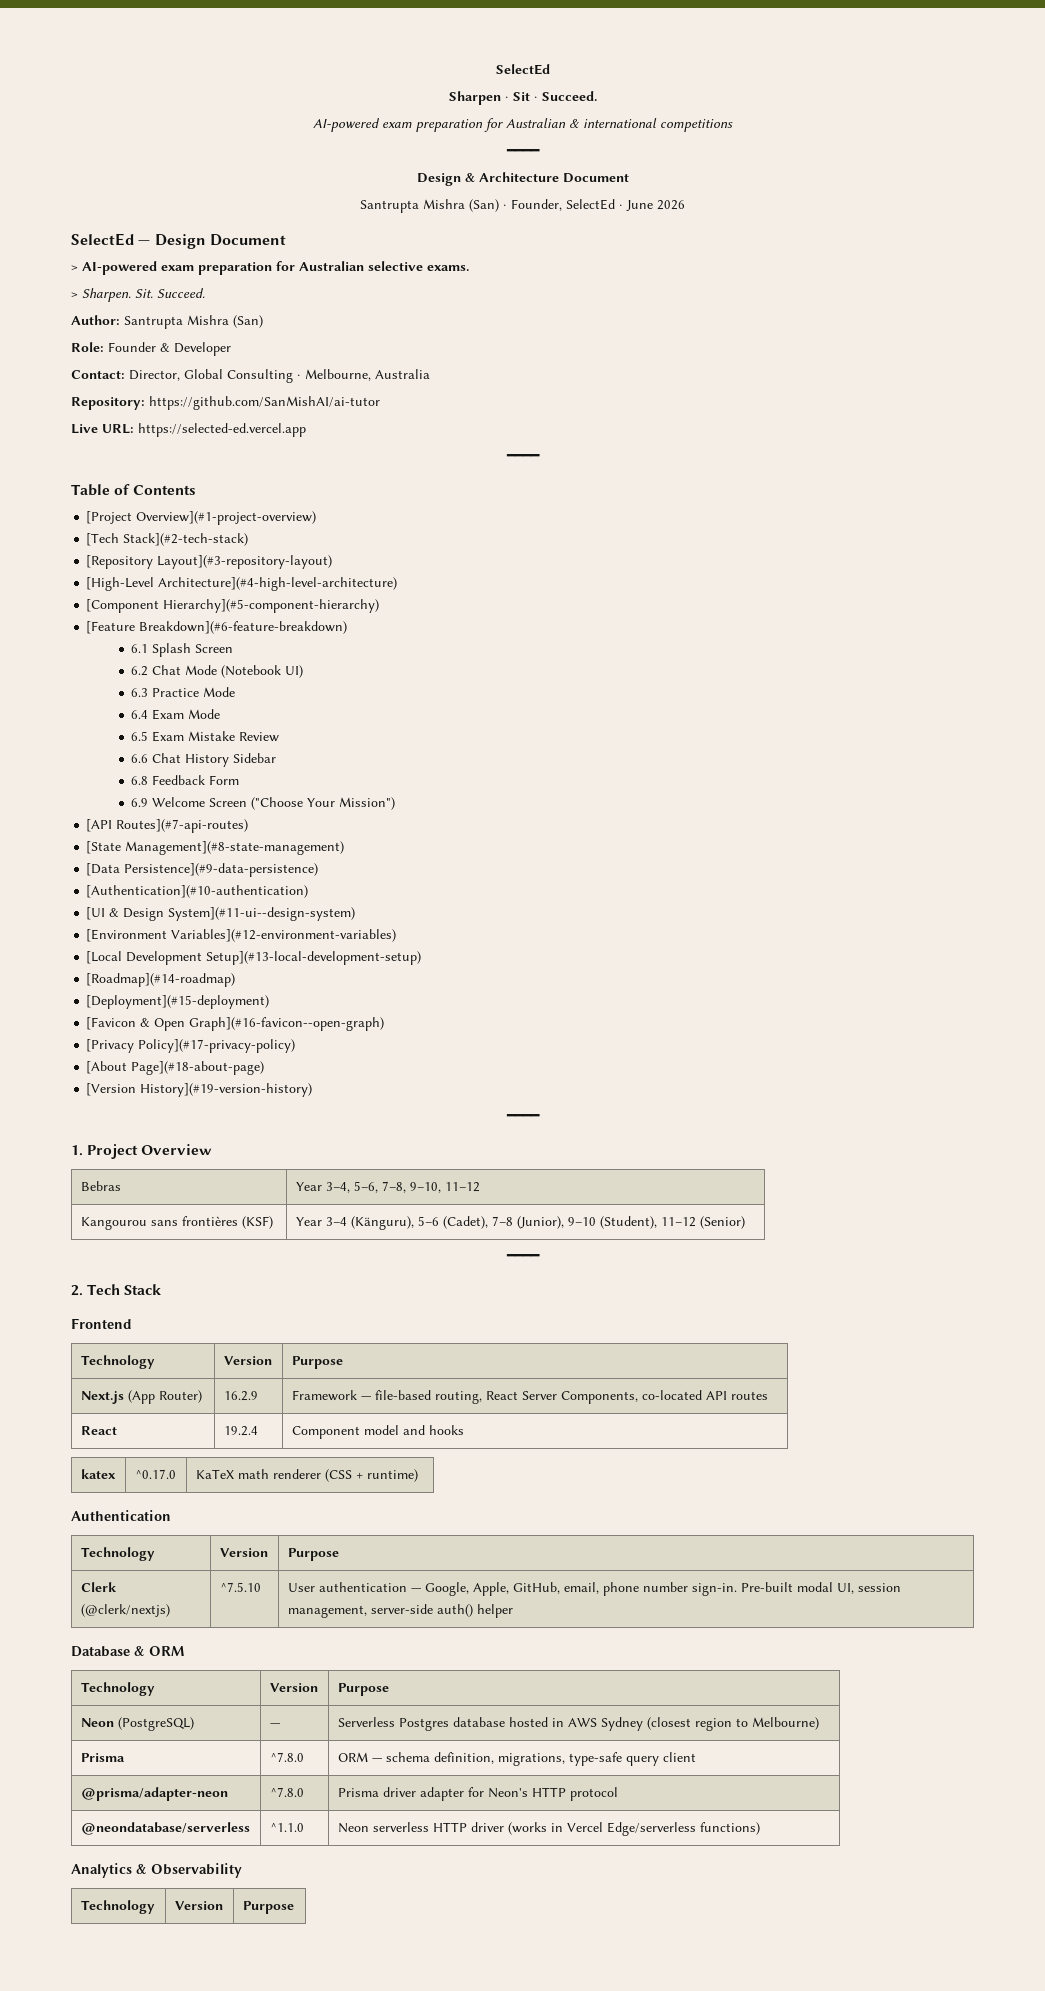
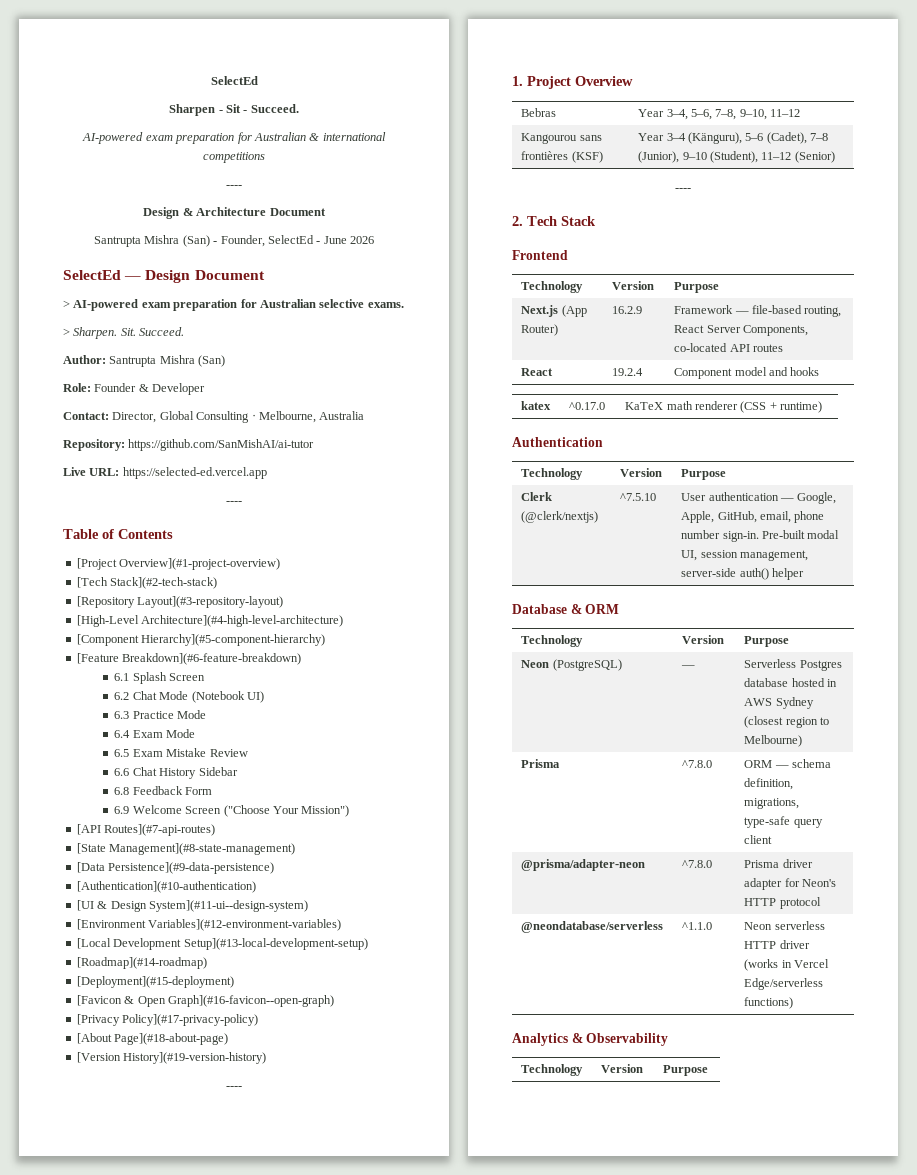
[504,92,538,101] · Sit · -> [218,104,248,113] - Sit -
[505,149,540,155] ━━━━ -> [226,185,242,188] ----
[503,204,507,209] · -> [213,241,218,244] -
[619,204,623,209] · -> [316,241,321,244] -
[505,454,540,460] ━━━━ -> [226,501,242,504] ----
[505,1114,540,1120] ━━━━ -> [226,1086,242,1089] ----
[505,1254,540,1260] ━━━━ -> [675,188,691,191] ----

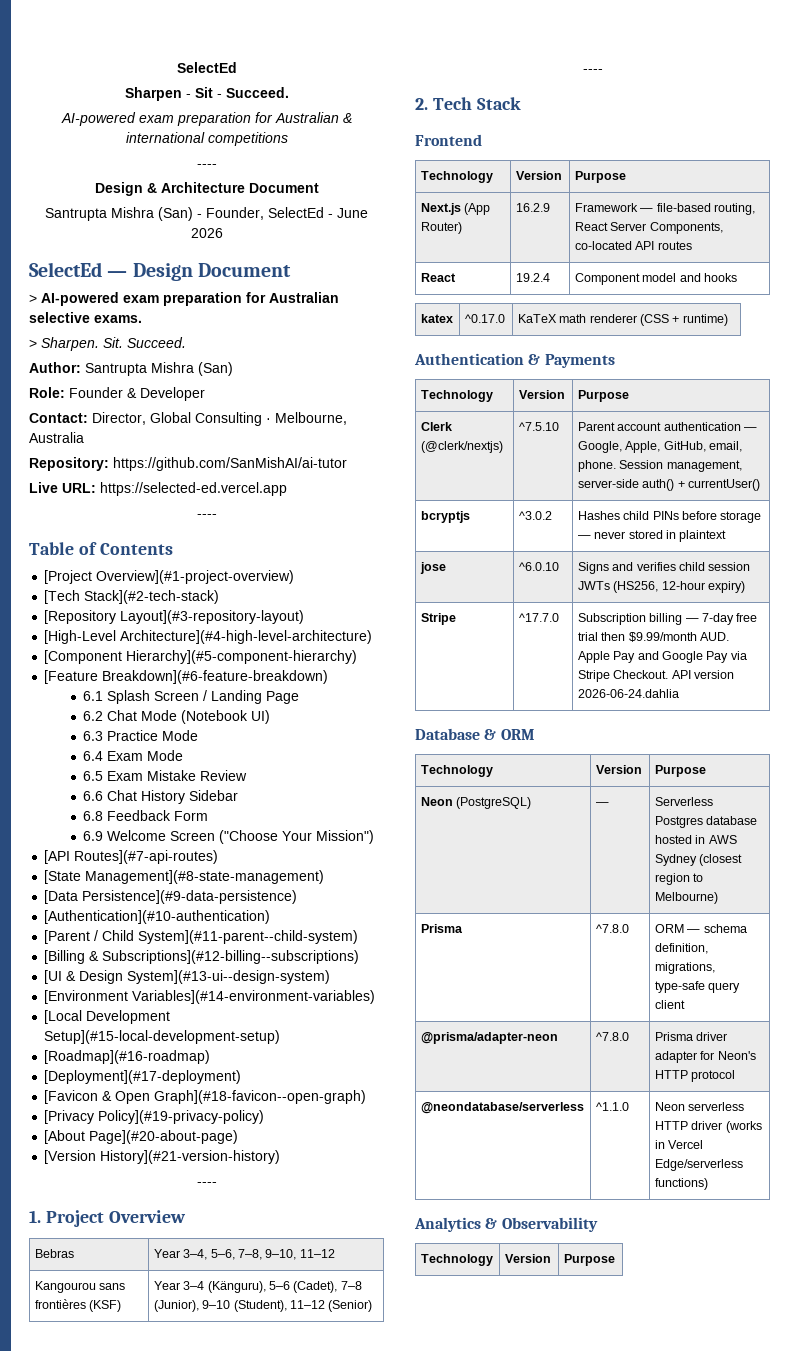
(206, 677) none -> [203,690,300,704] / Landing Page
(256, 887) none -> [44,930,359,944] [44,950,360,964] // [Parent / Child System](#11-parent--child-system) // [Billing & Subscriptions](#12-billing--subscriptions)
[148,900,308,912] System](#11-ui--design-system) -> [127,970,331,984] System](#13-ui--design-system)
[148,919,342,931] Variables](#12-environment-variables) -> [132,990,376,1004] Variables](#14-environment-variables)
[183,938,368,950] [76,957,207,969] [76,976,234,988] Setup](#13-local-development-setup) // [Roadmap](#14-roadmap) // [Deployment](#15-deployment) -> [44,1030,281,1044] [44,1050,211,1064] [44,1070,242,1084] Setup](#15-local-development-setup) // [Roadmap](#16-roadmap) // [Deployment](#17-deployment)
[167,995,334,1007] Graph](#16-favicon--open-graph) -> [154,1090,367,1104] Graph](#18-favicon--open-graph)
[122,1014,259,1026] Policy](#17-privacy-policy) -> [98,1110,265,1124] Policy](#19-privacy-policy)
[114,1033,229,1045] Page](#18-about-page) -> [89,1130,239,1144] Page](#20-about-page)
[123,1052,267,1064] History](#19-version-history) -> [100,1150,281,1164] History](#21-version-history)
(603, 442) none -> [528,354,615,368] & Payments
[681,493,707,501] User -> [577,422,662,431] Parent account
[794,511,825,523] [681,530,840,542] [681,550,809,561] [681,568,805,580] phone number sign-in. Pre-built modal UI, session management, server-side auth() helper -> [577,460,742,472] [577,479,761,491] [420,511,470,523] [518,511,552,520] [577,511,762,523] [577,530,727,542] [419,562,446,574] [518,562,559,571] [577,562,751,574] [577,581,746,593] [420,613,456,625] [518,613,559,622] [577,613,758,625] [577,632,730,642] [577,651,747,663] [577,670,735,682] [577,689,679,698] phone. Session management, server-side auth() + currentUser() // bcryptjs | ^3.0.2 | Hashes child PINs before storage — never stored in plaintext // jose | ^6.0.10 | Signs and verifies child session JWTs (HS256, 12-hour expiry) // Stripe | ^17.7.0 | Subscription billing — 7-day free trial then $9.99/month AUD. Apple Pay and Google Pay via Stripe Checkout. API version 2026-06-24.dahlia

